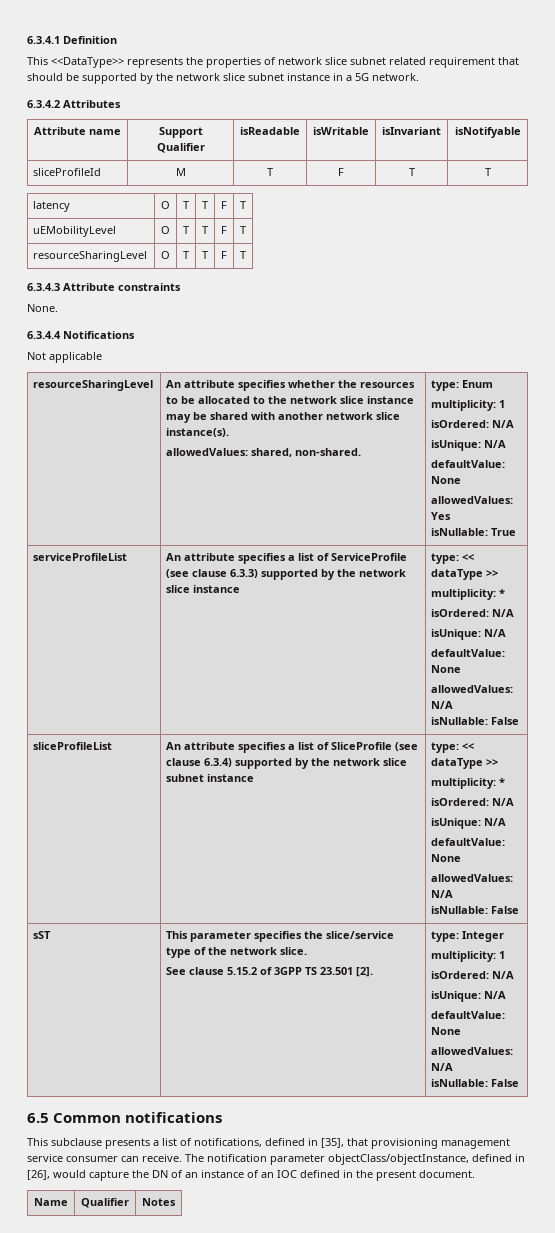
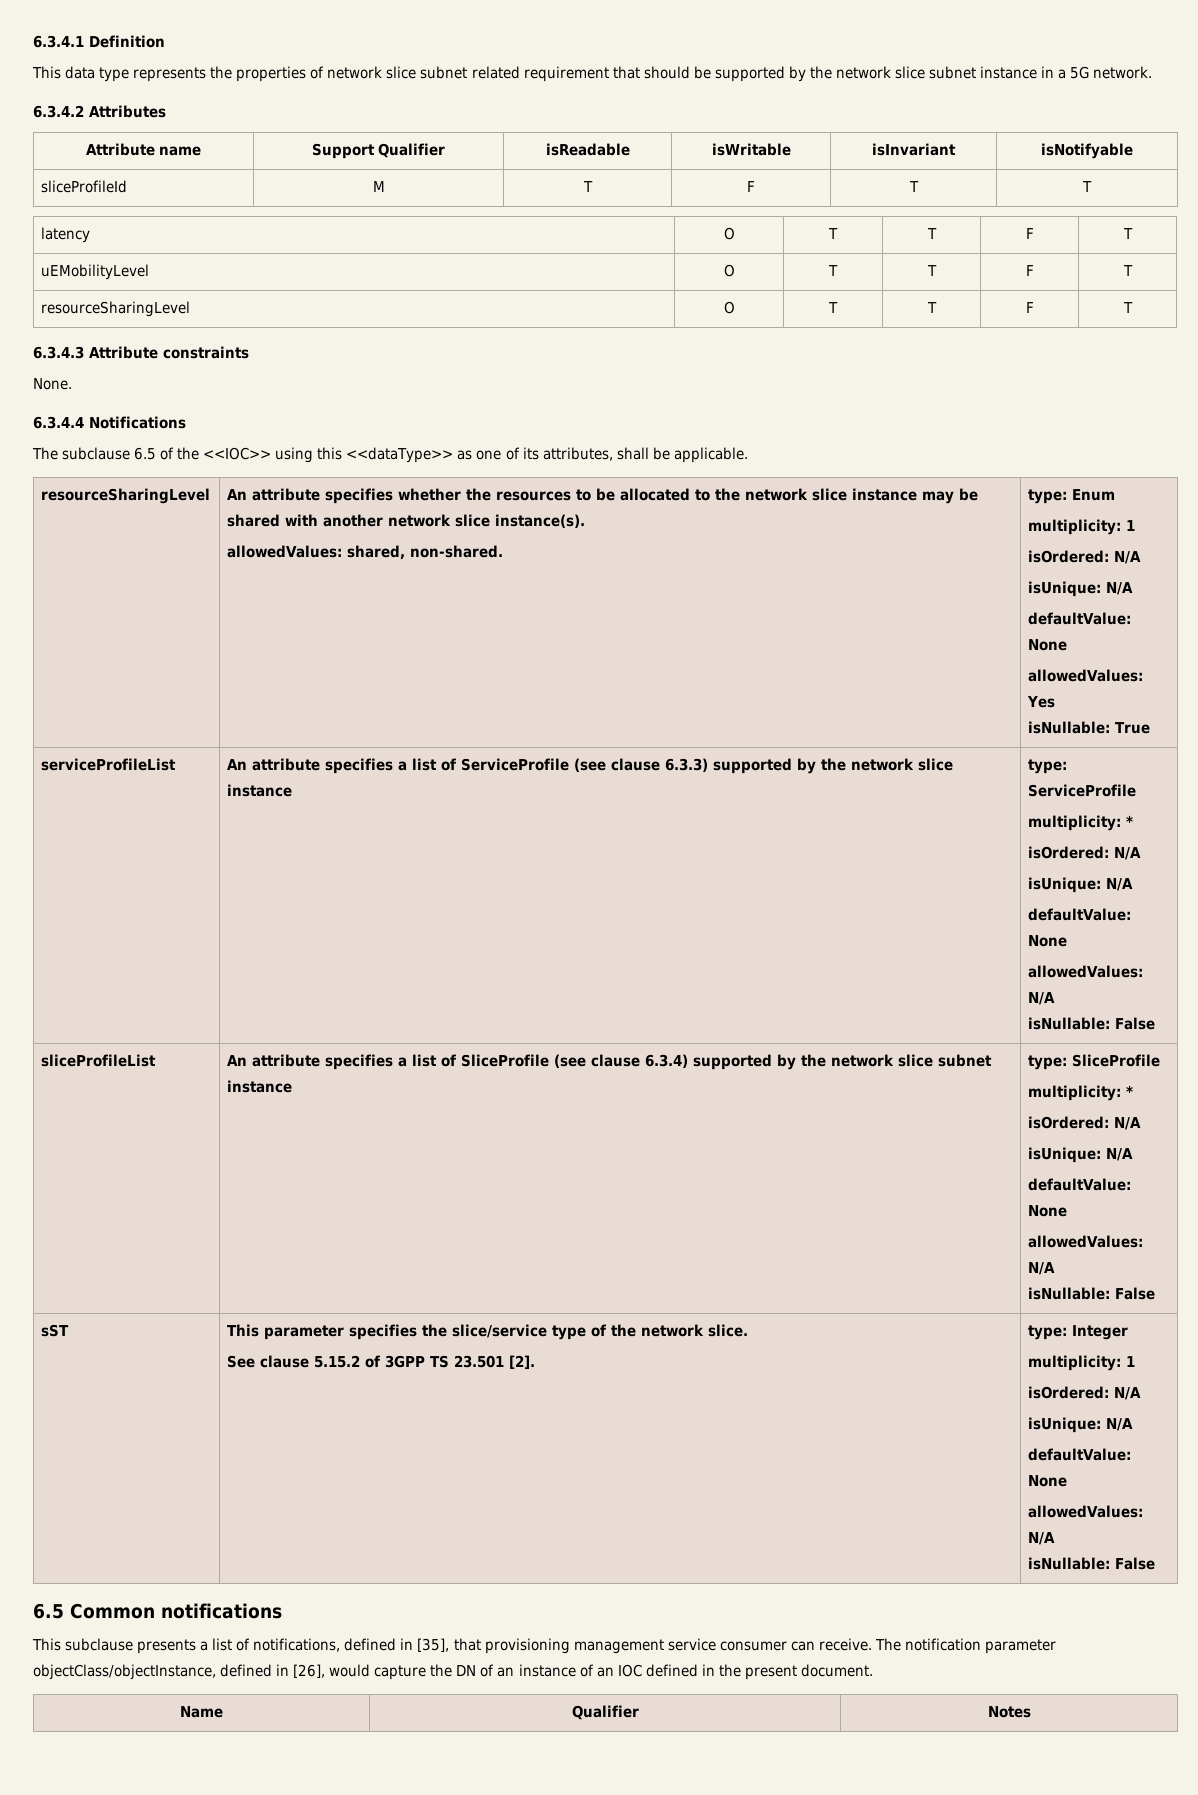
[51,57,124,68] <<DataType>> -> [65,66,130,82] data type
[27,352,102,363] Not applicable -> [32,447,748,463] The subclause 6.5 of the <<IOC>> using this <<dataType>> as one of its attributes, shall be applicable.
[462,554,475,561] [431,569,499,580] << dataType >> -> [1028,784,1137,797] ServiceProfile
[462,743,475,750] [431,758,499,769] << dataType >> -> [1072,1054,1161,1067] SliceProfile

